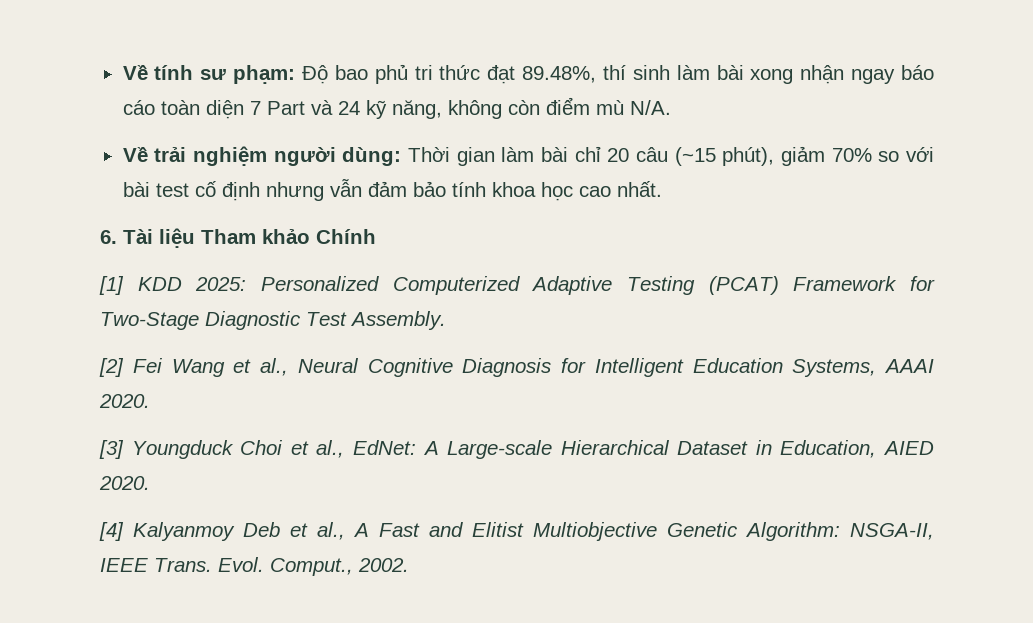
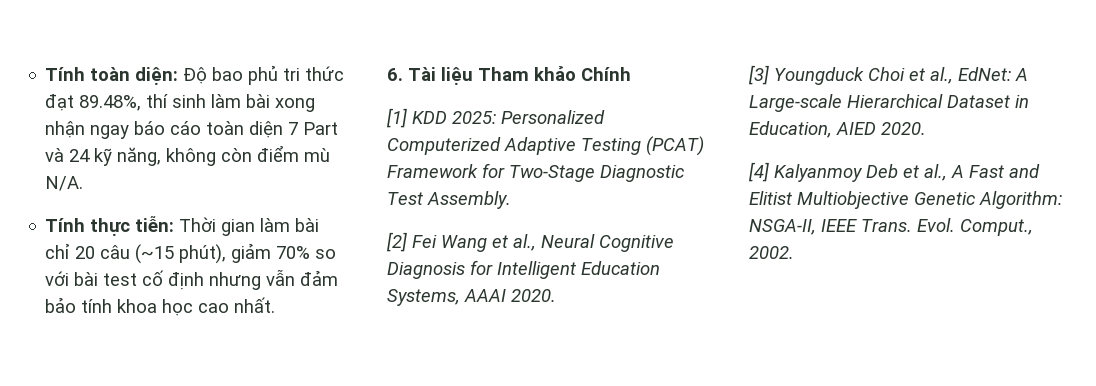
[122,65,296,84] Về tính sư phạm: -> [45,67,179,85] Tính toàn diện:
[122,146,402,166] Về trải nghiệm người dùng: -> [45,215,175,236] Tính thực tiễn:

